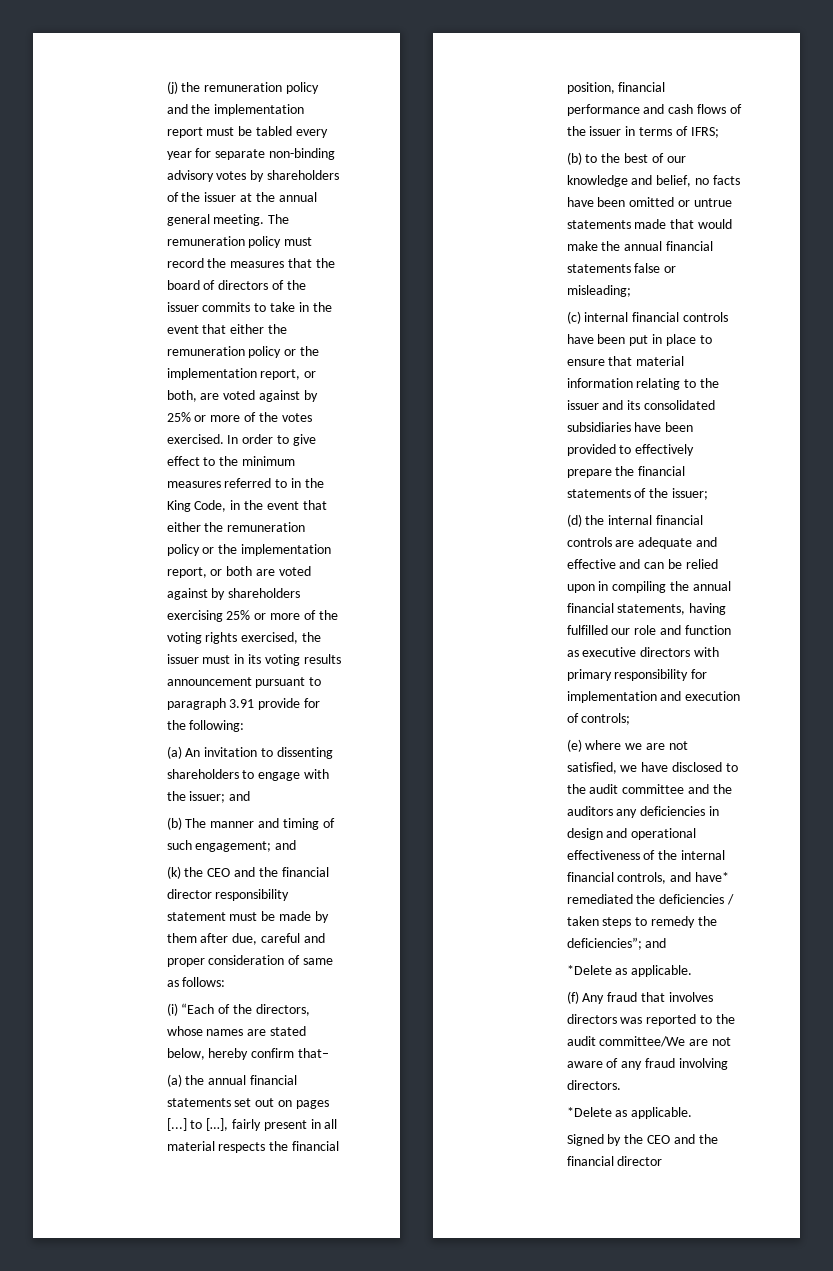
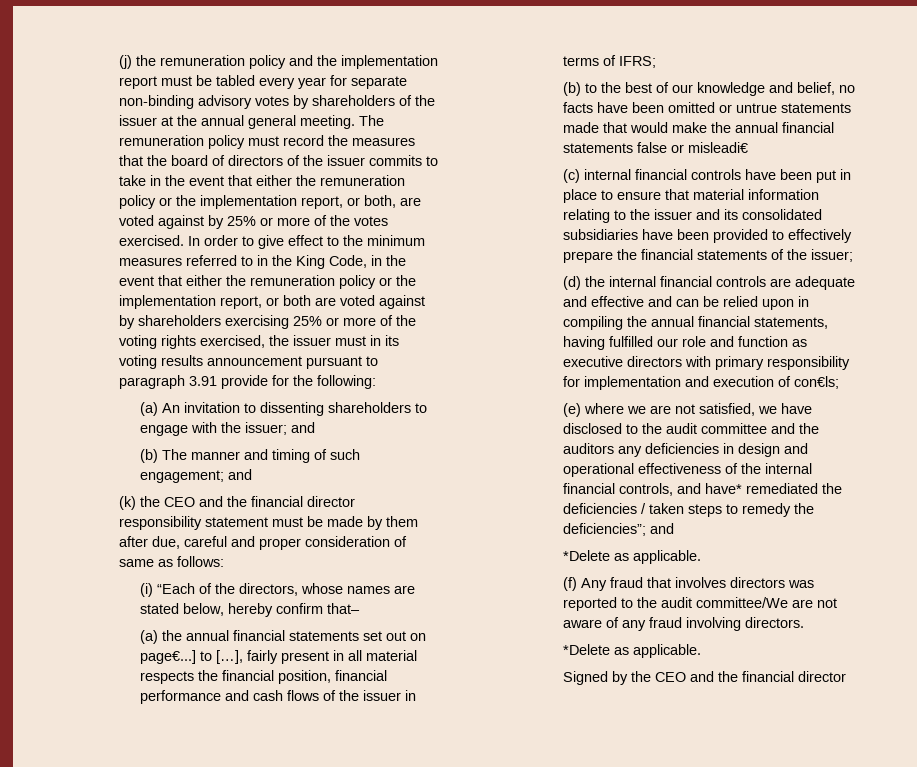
[295,1100,329,1109] [166,1118,187,1131] pages [...] -> [139,650,196,664] page€...]
[566,285,631,297] misleading; -> [687,142,748,153] misleadi€
[581,713,631,725] controls; -> [793,376,839,389] con€ls;

